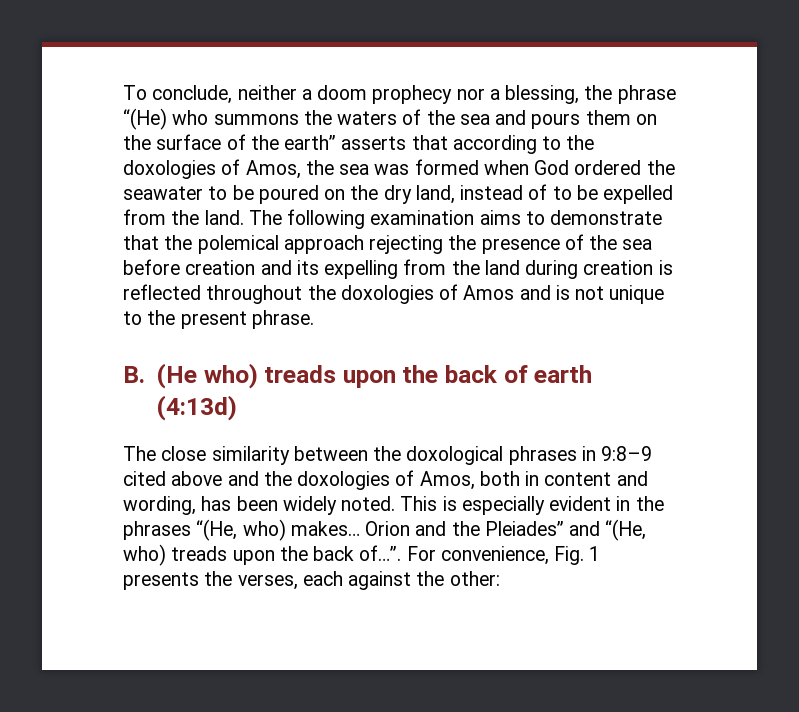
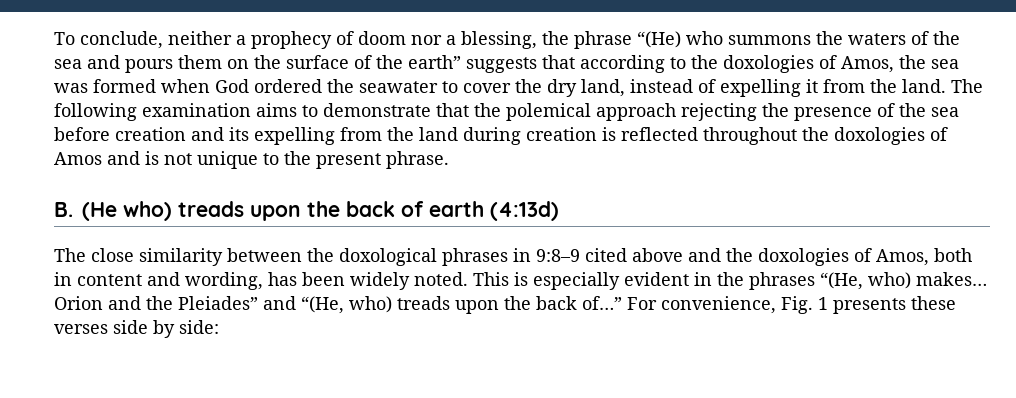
[317,85,453,104] doom prophecy -> [251,31,406,49] prophecy of doom
[341,136,407,150] asserts -> [466,57,537,73] suggests
[232,185,346,204] be poured on -> [463,83,511,93] cover
[552,185,674,204] to be expelled -> [720,79,818,97] expelling it
[359,545,402,561] of…”. -> [582,296,622,310] of…”
[204,571,500,590] the verses, each against the other: -> [911,296,956,310] [54,320,219,338] these verses side by side:

